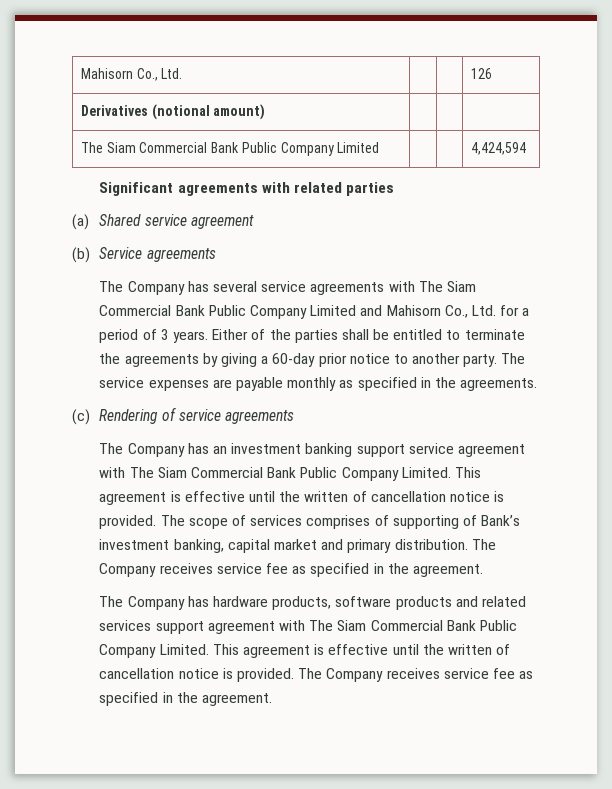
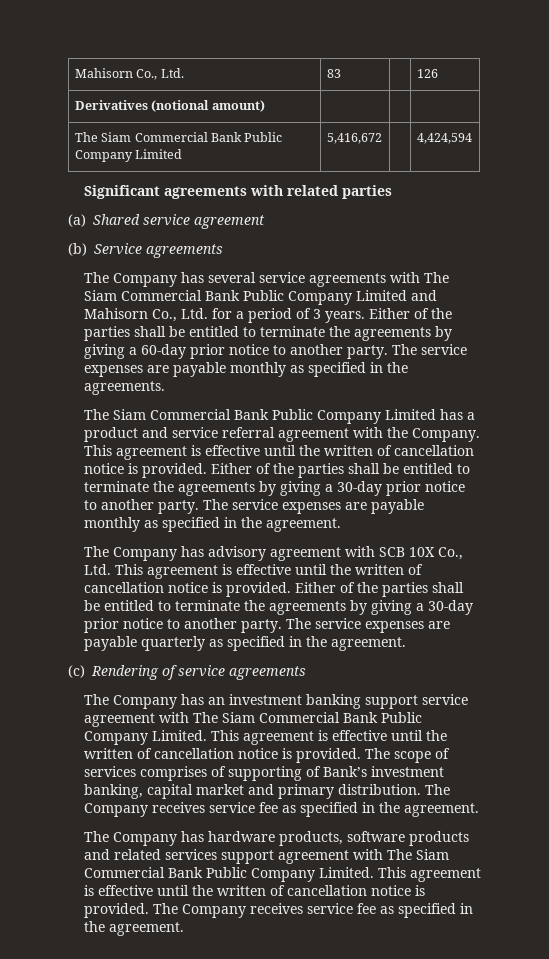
(183, 73) none -> [326,69,341,78] 83
(380, 147) none -> [326,133,382,144] 5,416,672
(538, 384) none -> [83,409,475,424] [83,427,480,442] [83,445,474,460] [83,463,470,478] [83,481,465,496] [83,499,424,514] [83,517,341,532] [83,546,463,561] [83,564,423,579] [83,582,464,597] [83,600,473,615] [83,618,450,633] [83,636,406,651] // The Siam Commercial Bank Public Company Limited has a product and service referral agreement with the Company. This agreement is effective until the written of cancellation notice is provided. Either of the parties shall be entitled to terminate the agreements by giving a 30-day prior notice to another party. The service expenses are payable monthly as specified in the agreement. // The Company has advisory agreement with SCB 10X Co., Ltd. This agreement is effective until the written of cancellation notice is provided. Either of the parties shall be entitled to terminate the agreements by giving a 30-day prior notice to another party. The service expenses are payable quarterly as specified in the agreement.

